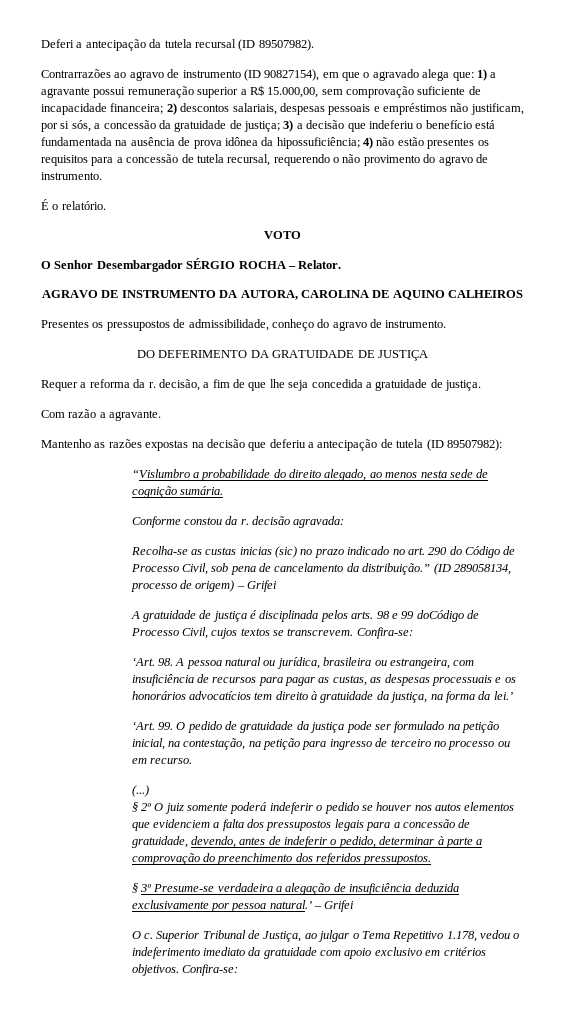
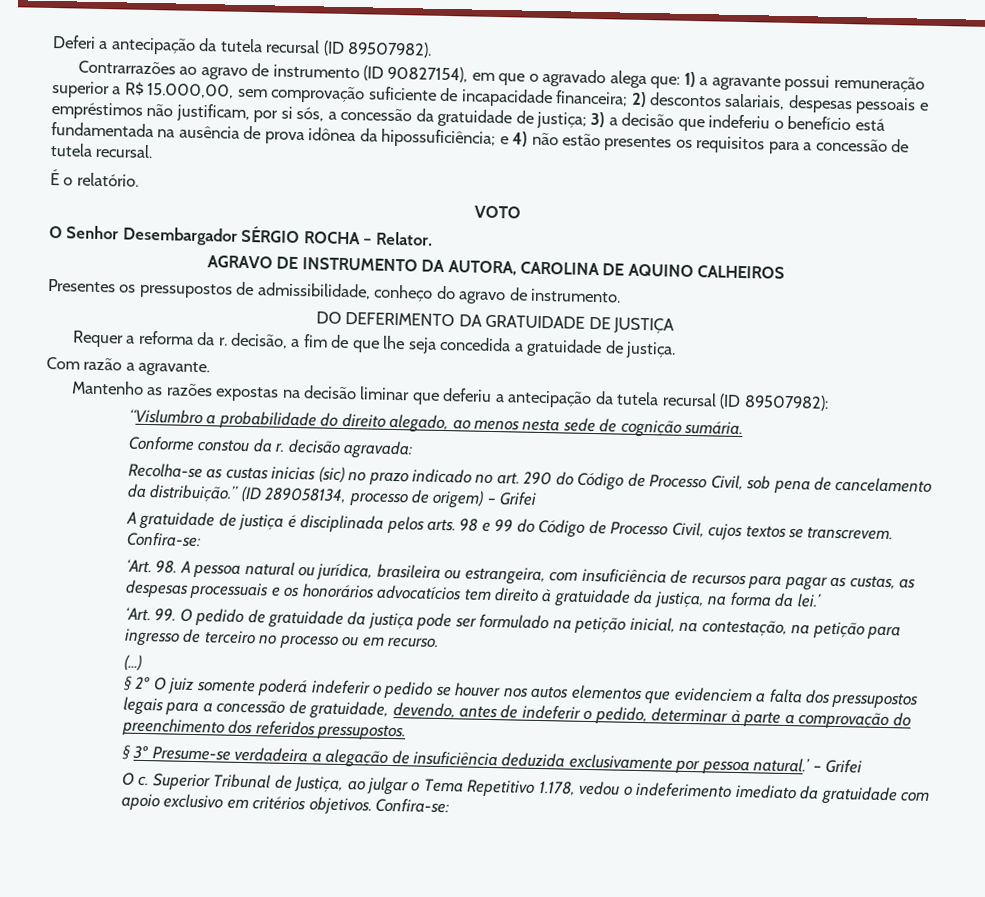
(360, 143) none -> [499,136,509,145] e
[227,154,488,166] [41,172,102,180] recursal, requerendo o não provimento do agravo de instrumento. -> [95,143,154,159] recursal.
(245, 443) none -> [359,386,411,401] liminar
[380,439,424,448] de tutela -> [594,391,717,407] da tutela recursal
[416,610,464,622] doCódigo -> [516,518,586,538] do Código

